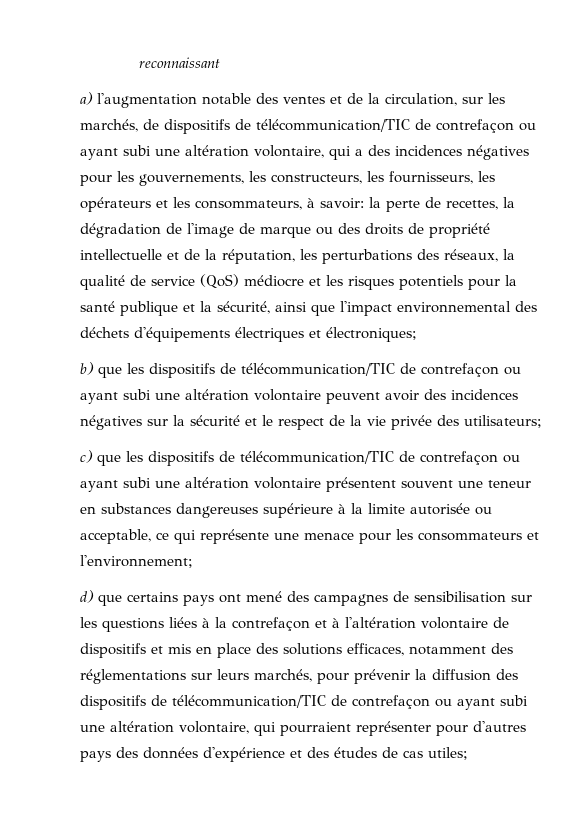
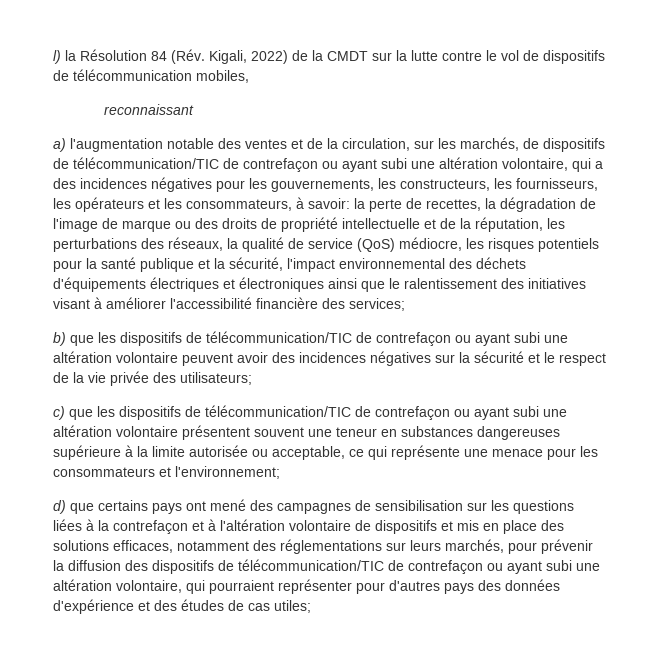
(138, 62) none -> [53,49,605,64] [53,69,249,83] l) la Résolution 84 (Rév. Kigali, 2022) de la CMDT sur la lutte contre le vol de dispositifs de télécommunication mobiles, //
[244,275,321,287] médiocre et -> [399,237,462,251] médiocre,
[275,302,335,316] ainsi que -> (283, 264) none
[326,327,417,342] électroniques; -> [239,277,586,292] [53,297,405,311] électroniques ainsi que le ralentissement des initiatives visant à améliorer l'accessibilité financière des services;

